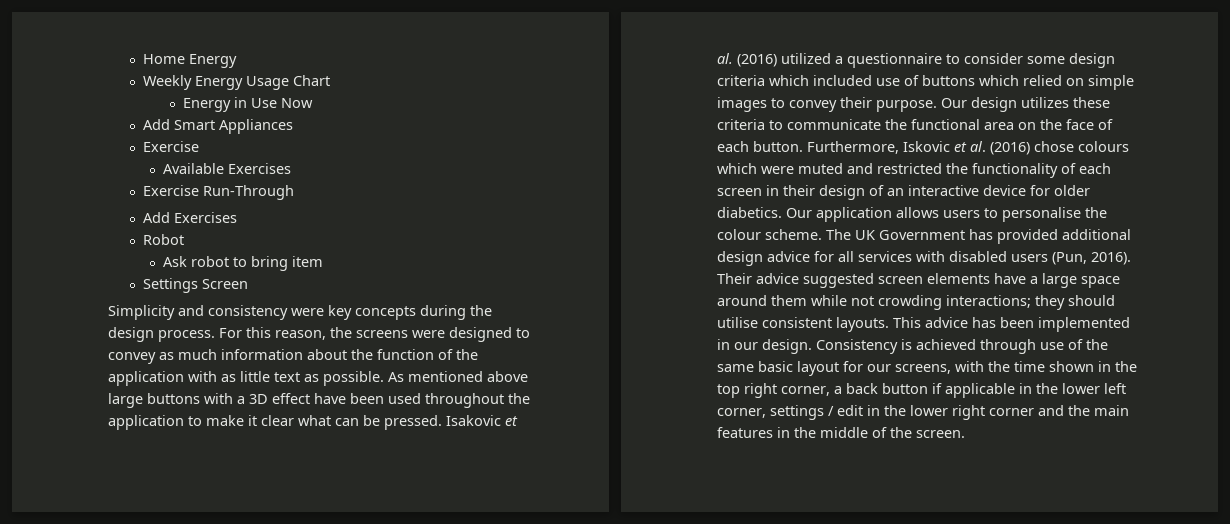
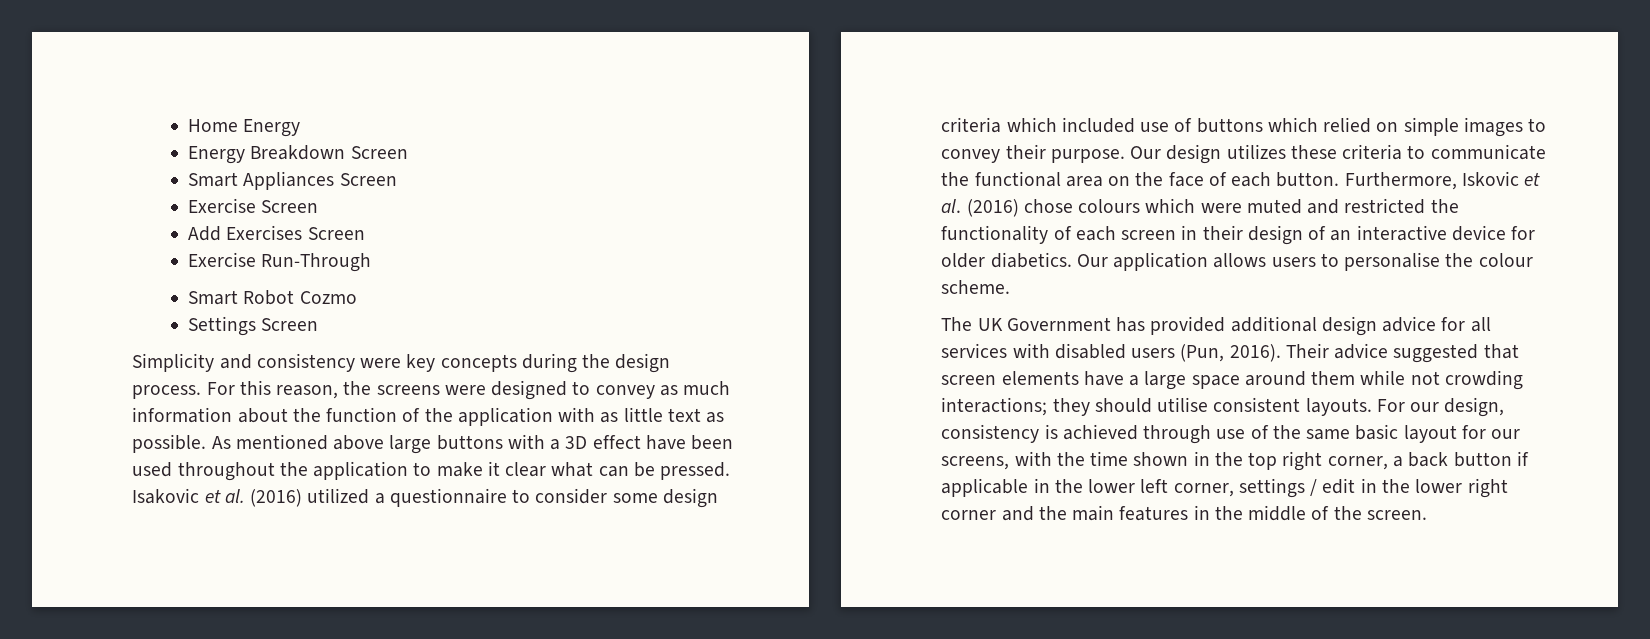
[143,75,331,90] [182,97,313,112] [143,119,294,134] [143,141,200,152] [162,163,291,174] Weekly Energy Usage Chart // Energy in Use Now // Add Smart Appliances // Exercise // Available Exercises -> [188,145,408,164] [188,171,397,190] [188,198,319,213] [188,225,365,241] Energy Breakdown Screen // Smart Appliances Screen // Exercise Screen // Add Exercises Screen
[143,212,238,223] Add Exercises // -> [188,290,239,305] Smart
[162,256,323,271] // Ask robot to bring item -> [299,291,357,304] Cozmo
(822, 234) none -> (1011, 287) //
(874, 280) none -> [1483,344,1519,359] that
[892,317,1130,332] [716,339,898,354] This advice has been implemented in our design. Consistency -> [1376,397,1505,417] [941,424,1040,443] For our design, consistency

